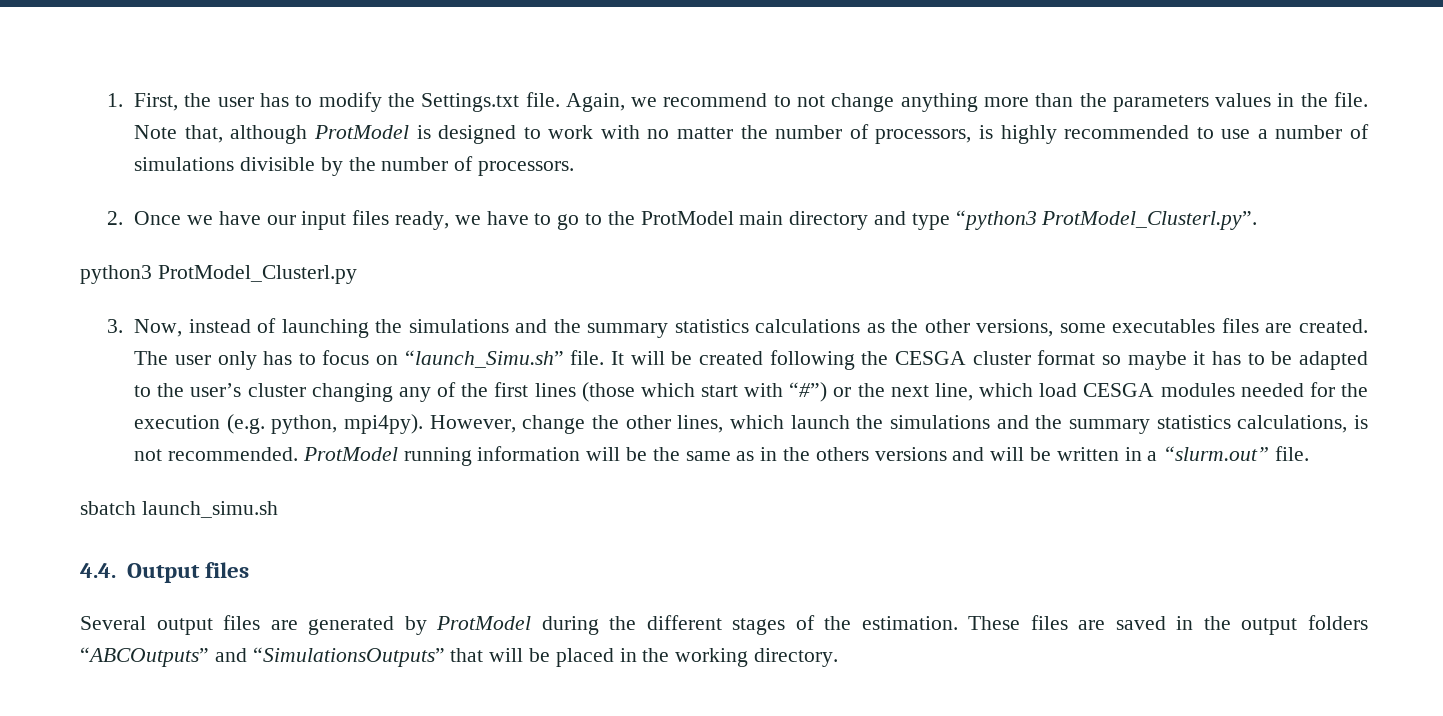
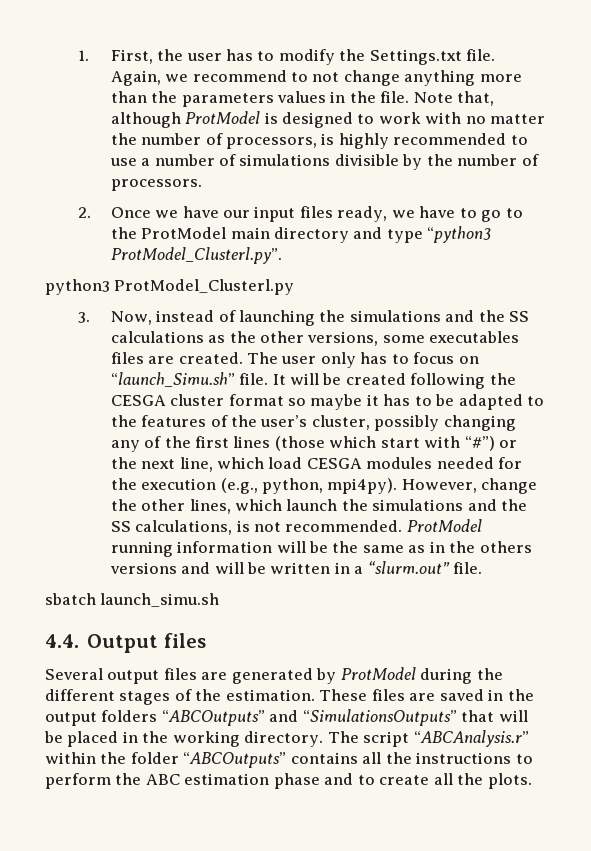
[587,319,749,338] summary statistics -> [509,311,530,322] SS
[190,383,306,397] user’s cluster -> [141,415,440,431] features of the user’s cluster, possibly
[226,414,265,434] (e.g. -> [220,478,258,494] (e.g.,
[1069,415,1231,434] summary statistics -> [110,521,131,532] SS
(839, 657) none -> [327,730,529,747] [45,752,533,768] [45,773,532,789] The script “ABCAnalysis.r” within the folder “ABCOutputs” contains all the instructions to perform the ABC estimation phase and to create all the plots.

